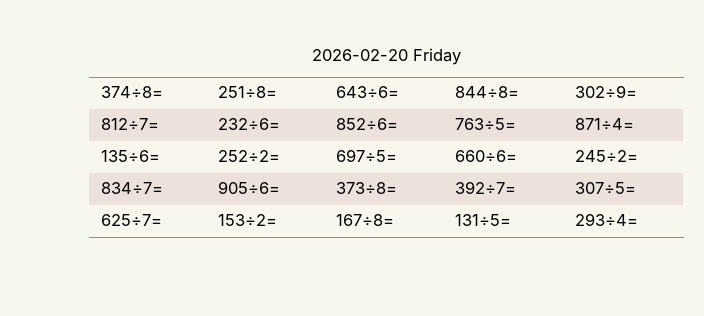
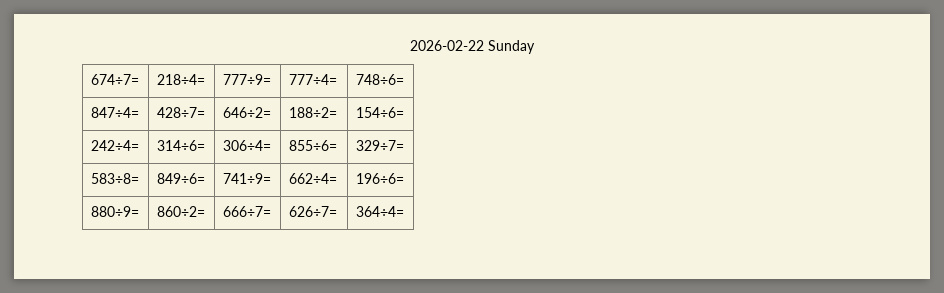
[312,48,461,65] [101,86,164,98] [218,86,278,98] [336,86,400,98] [455,86,520,98] [575,85,638,98] [101,118,160,130] [218,118,281,130] [336,118,399,130] [455,118,517,130] [575,118,635,130] [101,150,161,162] [218,150,281,162] [336,149,398,162] [455,150,518,162] [575,150,639,162] [101,182,164,194] [218,181,281,194] [336,182,398,194] [455,181,517,194] [575,182,637,194] [101,214,163,226] [218,214,278,226] [336,214,395,226] [455,214,512,226] [575,213,639,226] 2026-02-20 Friday // 374÷8= | 251÷8= | 643÷6= | 844÷8= | 302÷9= // 812÷7= | 232÷6= | 852÷6= | 763÷5= | 871÷4= // 135÷6= | 252÷2= | 697÷5= | 660÷6= | 245÷2= // 834÷7= | 905÷6= | 373÷8= | 392÷7= | 307÷5= // 625÷7= | 153÷2= | 167÷8= | 131÷5= | 293÷4= -> [410,40,535,54] [90,74,139,85] [156,74,205,85] [222,74,271,85] [288,74,337,85] [355,74,404,85] [90,107,139,118] [156,107,205,118] [222,107,271,118] [288,107,337,118] [355,107,404,118] [90,140,139,151] [156,140,205,151] [222,140,271,151] [288,140,337,151] [355,140,404,151] [90,173,139,184] [156,173,205,184] [222,173,271,184] [288,173,337,184] [355,173,404,184] [90,206,139,217] [156,206,205,217] [222,206,271,217] [288,206,337,217] [355,206,404,217] 2026-02-22 Sunday // 674÷7= | 218÷4= | 777÷9= | 777÷4= | 748÷6= // 847÷4= | 428÷7= | 646÷2= | 188÷2= | 154÷6= // 242÷4= | 314÷6= | 306÷4= | 855÷6= | 329÷7= // 583÷8= | 849÷6= | 741÷9= | 662÷4= | 196÷6= // 880÷9= | 860÷2= | 666÷7= | 626÷7= | 364÷4=

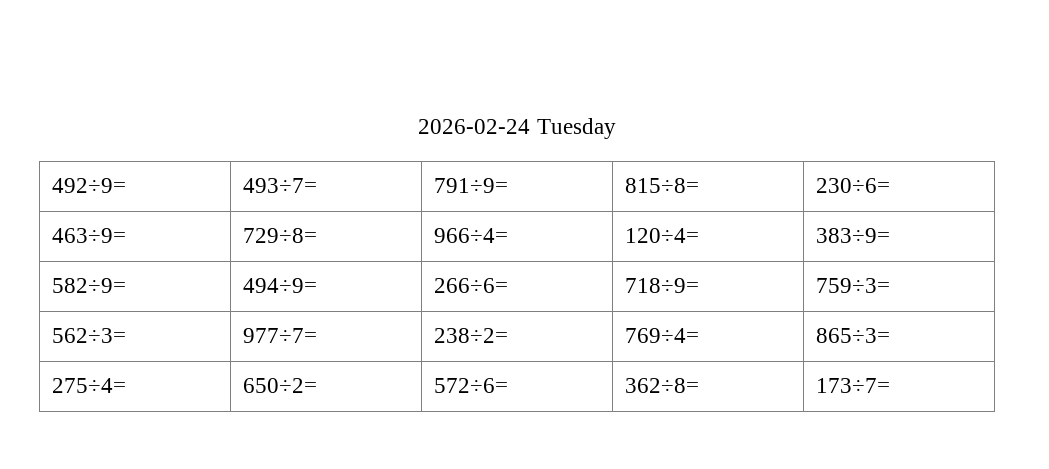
[410,40,535,54] [90,74,139,85] [156,74,205,85] [222,74,271,85] [288,74,337,85] [355,74,404,85] [90,107,139,118] [156,107,205,118] [222,107,271,118] [288,107,337,118] [355,107,404,118] [90,140,139,151] [156,140,205,151] [222,140,271,151] [288,140,337,151] [355,140,404,151] [90,173,139,184] [156,173,205,184] [222,173,271,184] [288,173,337,184] [355,173,404,184] [90,206,139,217] [156,206,205,217] [222,206,271,217] [288,206,337,217] [355,206,404,217] 2026-02-22 Sunday // 674÷7= | 218÷4= | 777÷9= | 777÷4= | 748÷6= // 847÷4= | 428÷7= | 646÷2= | 188÷2= | 154÷6= // 242÷4= | 314÷6= | 306÷4= | 855÷6= | 329÷7= // 583÷8= | 849÷6= | 741÷9= | 662÷4= | 196÷6= // 880÷9= | 860÷2= | 666÷7= | 626÷7= | 364÷4= -> [418,118,616,139] [51,178,126,193] [242,178,317,193] [433,178,508,193] [624,178,699,193] [815,178,890,193] [51,228,126,243] [242,228,317,243] [433,228,508,243] [624,228,699,243] [815,228,890,243] [51,278,126,293] [242,278,317,293] [433,278,508,293] [624,278,699,293] [815,278,890,293] [51,328,126,343] [242,328,317,343] [433,328,508,343] [624,328,699,343] [815,328,890,343] [51,378,126,393] [242,378,317,393] [433,378,508,393] [624,378,699,393] [815,378,890,393] 2026-02-24 Tuesday // 492÷9= | 493÷7= | 791÷9= | 815÷8= | 230÷6= // 463÷9= | 729÷8= | 966÷4= | 120÷4= | 383÷9= // 582÷9= | 494÷9= | 266÷6= | 718÷9= | 759÷3= // 562÷3= | 977÷7= | 238÷2= | 769÷4= | 865÷3= // 275÷4= | 650÷2= | 572÷6= | 362÷8= | 173÷7=

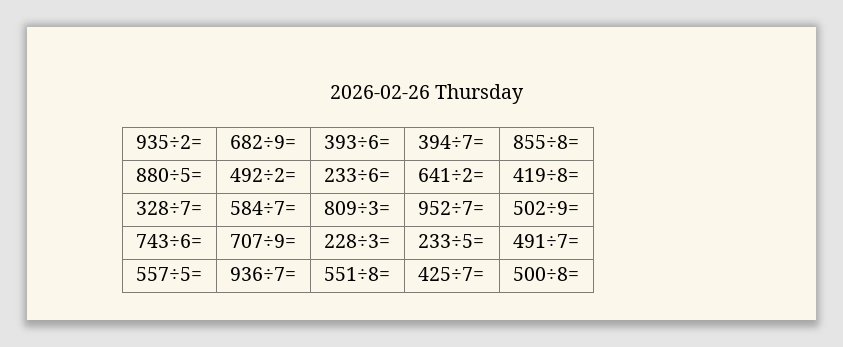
[418,118,616,139] [51,178,126,193] [242,178,317,193] [433,178,508,193] [624,178,699,193] [815,178,890,193] [51,228,126,243] [242,228,317,243] [433,228,508,243] [624,228,699,243] [815,228,890,243] [51,278,126,293] [242,278,317,293] [433,278,508,293] [624,278,699,293] [815,278,890,293] [51,328,126,343] [242,328,317,343] [433,328,508,343] [624,328,699,343] [815,328,890,343] [51,378,126,393] [242,378,317,393] [433,378,508,393] [624,378,699,393] [815,378,890,393] 2026-02-24 Tuesday // 492÷9= | 493÷7= | 791÷9= | 815÷8= | 230÷6= // 463÷9= | 729÷8= | 966÷4= | 120÷4= | 383÷9= // 582÷9= | 494÷9= | 266÷6= | 718÷9= | 759÷3= // 562÷3= | 977÷7= | 238÷2= | 769÷4= | 865÷3= // 275÷4= | 650÷2= | 572÷6= | 362÷8= | 173÷7= -> [329,84,525,104] [135,135,202,149] [229,135,296,149] [323,135,390,149] [417,135,484,149] [512,135,579,149] [135,168,202,182] [229,168,296,182] [323,168,390,182] [417,168,484,182] [512,168,579,182] [135,201,202,215] [229,201,296,215] [323,201,390,215] [417,201,484,215] [512,201,579,215] [135,234,202,248] [229,234,296,248] [323,234,390,248] [417,234,484,248] [512,234,579,248] [135,267,202,281] [229,267,296,281] [323,267,390,281] [417,267,484,281] [512,267,579,281] 2026-02-26 Thursday // 935÷2= | 682÷9= | 393÷6= | 394÷7= | 855÷8= // 880÷5= | 492÷2= | 233÷6= | 641÷2= | 419÷8= // 328÷7= | 584÷7= | 809÷3= | 952÷7= | 502÷9= // 743÷6= | 707÷9= | 228÷3= | 233÷5= | 491÷7= // 557÷5= | 936÷7= | 551÷8= | 425÷7= | 500÷8=

